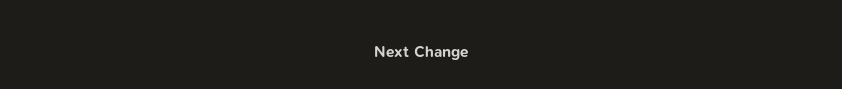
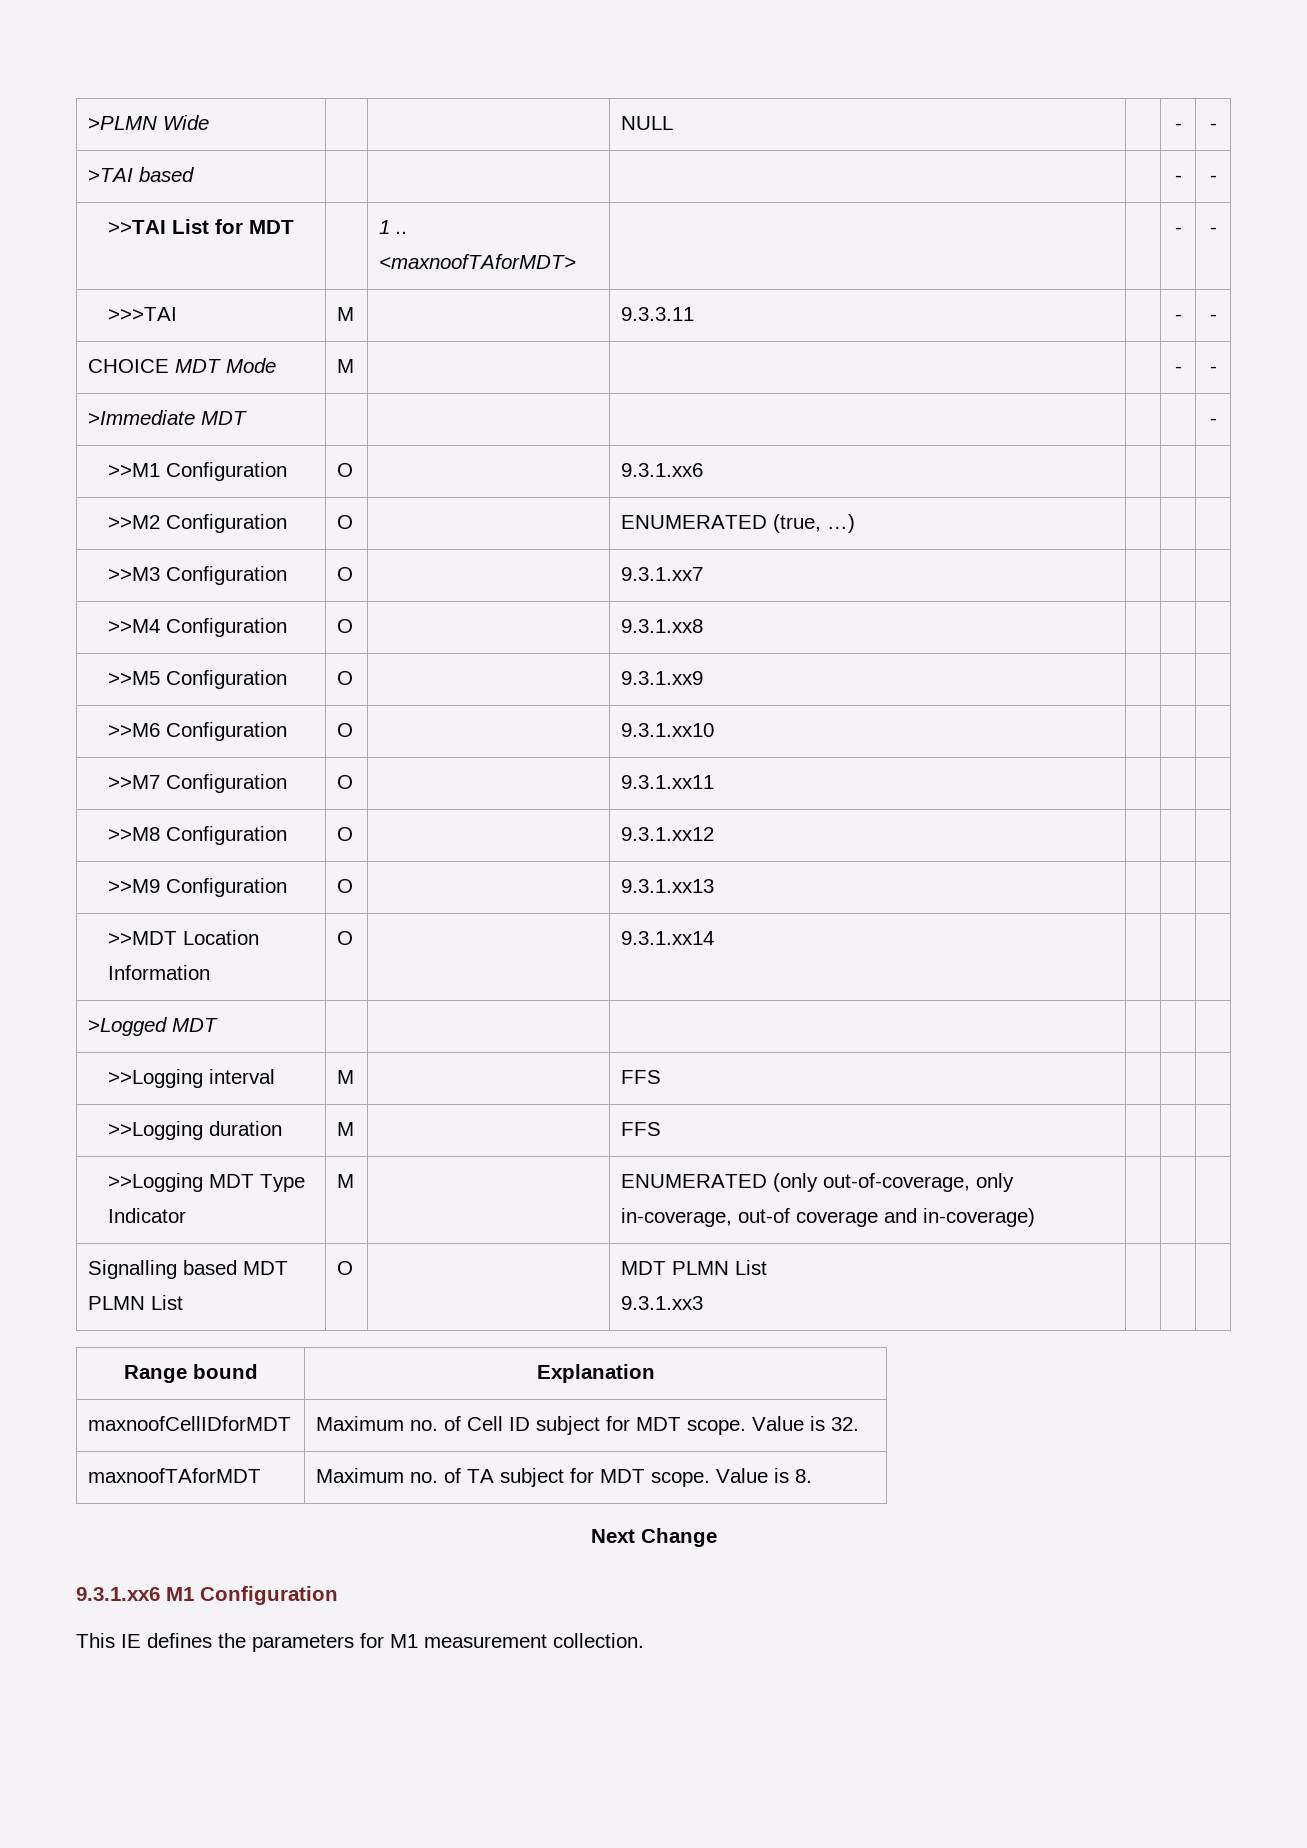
[374,45,468,60] Next Change -> [88,115,210,130] [621,116,674,130] [1174,123,1182,130] [1209,123,1217,130] [88,167,195,182] [1174,175,1182,182] [1209,175,1217,182] [108,219,295,234] [379,220,409,234] [379,254,577,269] [1174,227,1182,234] [1209,227,1217,234] [108,307,178,321] [337,307,355,321] [621,307,695,321] [1174,314,1182,321] [1209,314,1217,321] [88,358,277,373] [337,359,355,373] [1174,366,1182,373] [1209,366,1217,373] [88,410,248,425] [1209,418,1217,425] [108,462,288,481] [337,463,354,477] [621,463,704,477] [108,514,288,533] [337,515,354,529] [621,514,856,533] [108,566,288,585] [337,567,354,581] [621,567,704,581] [108,618,288,637] [337,619,354,633] [621,619,704,633] [108,670,288,689] [337,671,354,685] [621,671,704,685] [108,722,288,741] [337,723,354,737] [621,723,715,737] [108,774,288,793] [337,775,354,789] [621,775,715,789] [108,826,288,845] [337,827,354,841] [621,827,715,841] [108,878,288,897] [337,879,354,893] [621,879,715,893] [108,930,260,945] [108,965,211,980] [337,931,354,945] [621,931,715,945] [88,1017,219,1036] [108,1069,276,1088] [337,1070,355,1084] [621,1070,662,1084] [108,1121,283,1140] [337,1122,355,1136] [621,1122,662,1136] [108,1173,306,1192] [108,1208,187,1223] [337,1174,355,1188] [621,1173,1015,1192] [621,1208,1036,1227] [88,1260,289,1279] [88,1295,184,1310] [337,1261,354,1275] [621,1260,768,1275] [621,1296,704,1310] [123,1364,258,1383] [536,1364,655,1383] [88,1416,292,1431] [316,1416,860,1435] [88,1468,262,1483] [316,1468,813,1487] [590,1528,717,1547] [76,1586,338,1605] [76,1633,644,1652] >PLMN Wide | | | NULL | | - | - // >TAI based | | | | | - | - // >>TAI List for MDT | | 1 .. <maxnoofTAforMDT> | | | - | - // >>>TAI | M | | 9.3.3.11 | | - | - // CHOICE MDT Mode | M | | | | - | - // >Immediate MDT | | | | | | - // >>M1 Configuration | O | | 9.3.1.xx6 | | | // >>M2 Configuration | O | | ENUMERATED (true, …) | | | // >>M3 Configuration | O | | 9.3.1.xx7 | | | // >>M4 Configuration | O | | 9.3.1.xx8 | | | // >>M5 Configuration | O | | 9.3.1.xx9 | | | // >>M6 Configuration | O | | 9.3.1.xx10 | | | // >>M7 Configuration | O | | 9.3.1.xx11 | | | // >>M8 Configuration | O | | 9.3.1.xx12 | | | // >>M9 Configuration | O | | 9.3.1.xx13 | | | // >>MDT Location Information | O | | 9.3.1.xx14 | | | // >Logged MDT | | | | | | // >>Logging interval | M | | FFS | | | // >>Logging duration | M | | FFS | | | // >>Logging MDT Type Indicator | M | | ENUMERATED (only out-of-coverage, only in-coverage, out-of coverage and in-coverage) | | | // Signalling based MDT PLMN List | O | | MDT PLMN List // 9.3.1.xx3 | | | // Range bound | Explanation // maxnoofCellIDforMDT | Maximum no. of Cell ID subject for MDT scope. Value is 32. // maxnoofTAforMDT | Maximum no. of TA subject for MDT scope. Value is 8. // Next Change // 9.3.1.xx6 M1 Configuration // This IE defines the parameters for M1 measurement collection.

